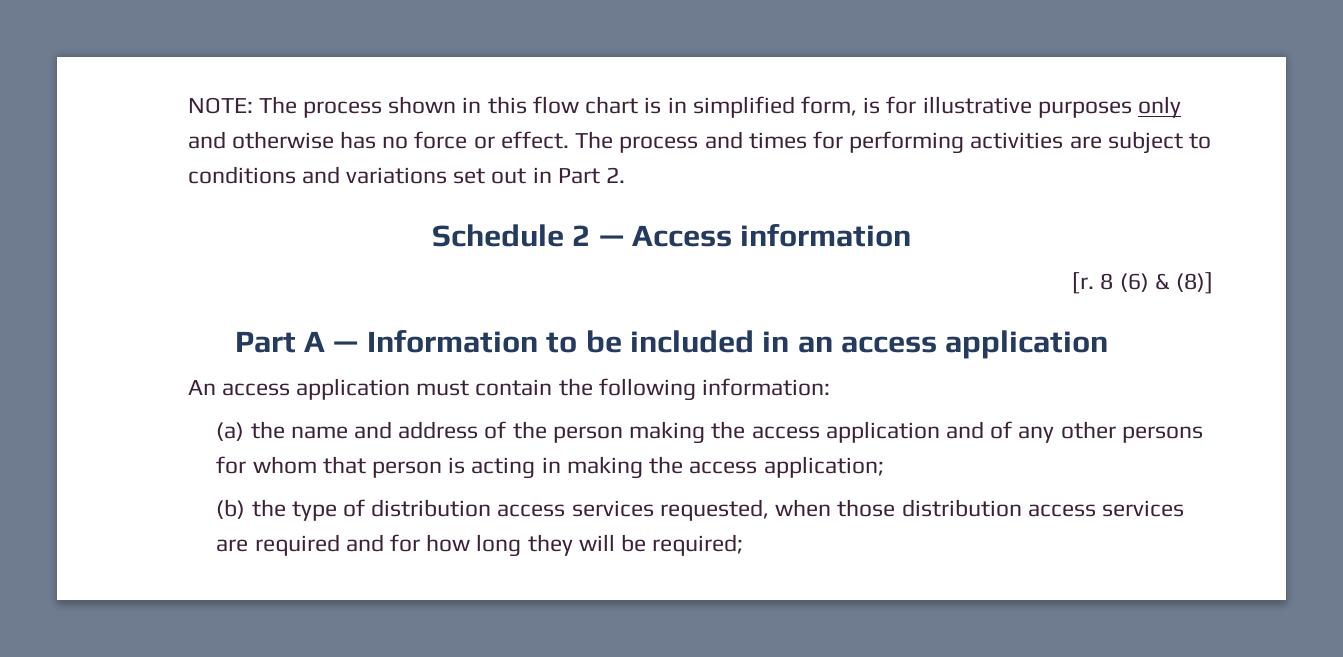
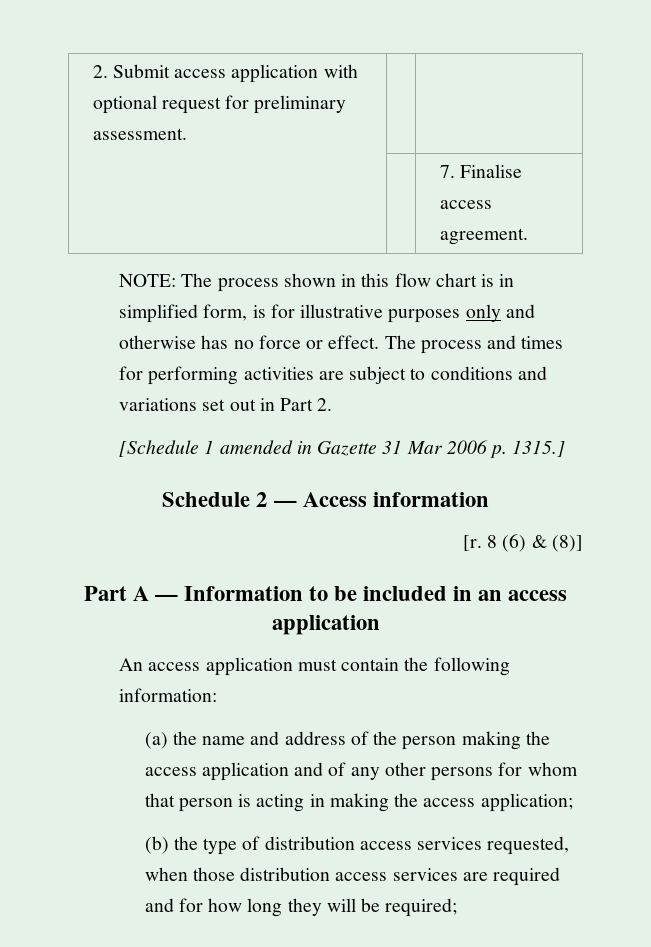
(187, 105) none -> [92,64,358,83] [92,95,347,114] [92,128,187,140] [439,164,522,178] [439,200,492,209] [439,228,528,245] 2. Submit access application with optional request for preliminary assessment. | | // | | 7. Finalise access agreement. //
(626, 175) none -> [119,440,566,458] // [Schedule 1 amended in Gazette 31 Mar 2006 p. 1315.]

